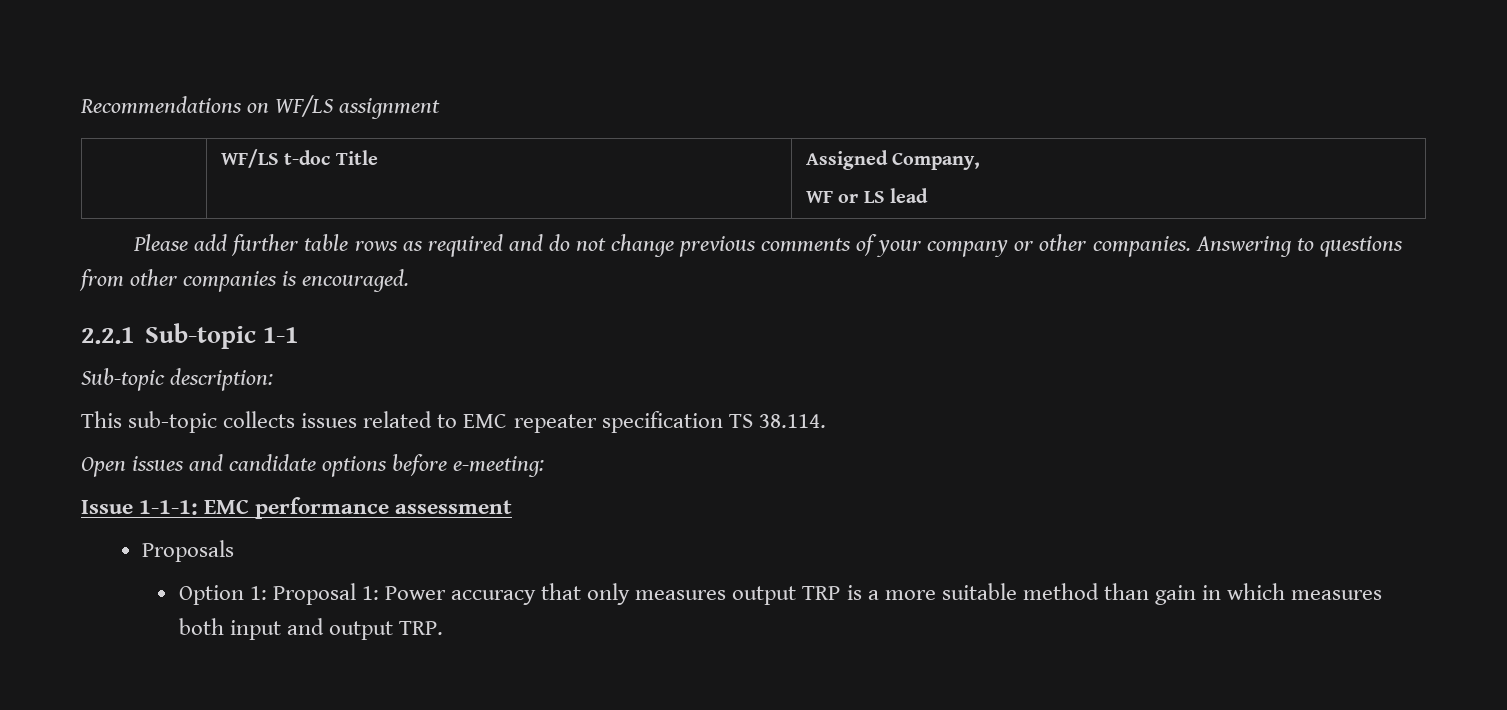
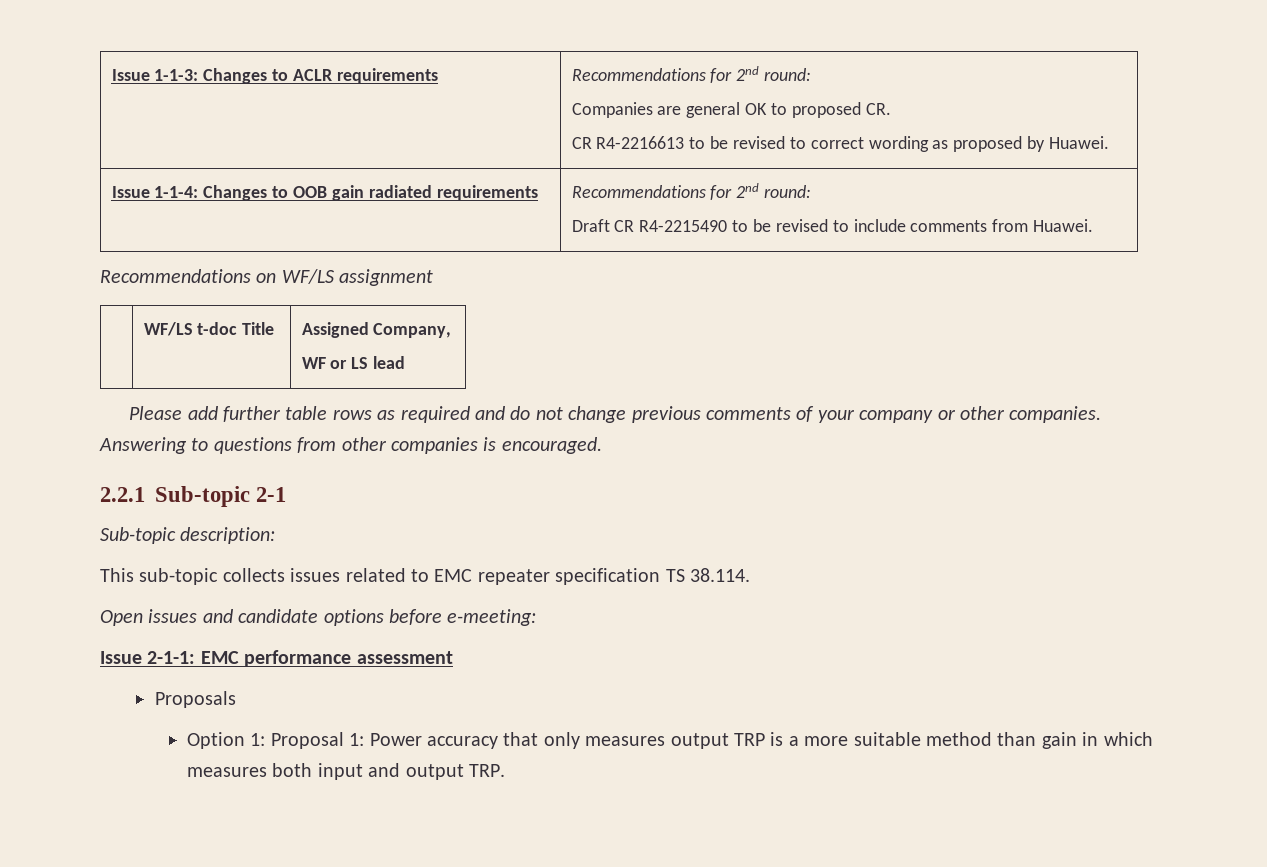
(80, 105) none -> [111,68,438,84] [571,66,812,83] [571,102,891,118] [571,136,1109,152] [111,185,538,201] [571,183,812,200] [571,219,1094,232] Issue 1-1-3: Changes to ACLR requirements | Recommendations for 2nd round: // Companies are general OK to proposed CR. // CR R4-2216613 to be revised to correct wording as proposed by Huawei. // Issue 1-1-4: Changes to OOB gain radiated requirements | Recommendations for 2nd round: // Draft CR R4-2215490 to be revised to include comments from Huawei. //
[263,327,299,343] 1-1 -> [256,487,287,502] 2-1
[139,500,199,515] 1-1-1: -> [147,651,196,664] 2-1-1:

